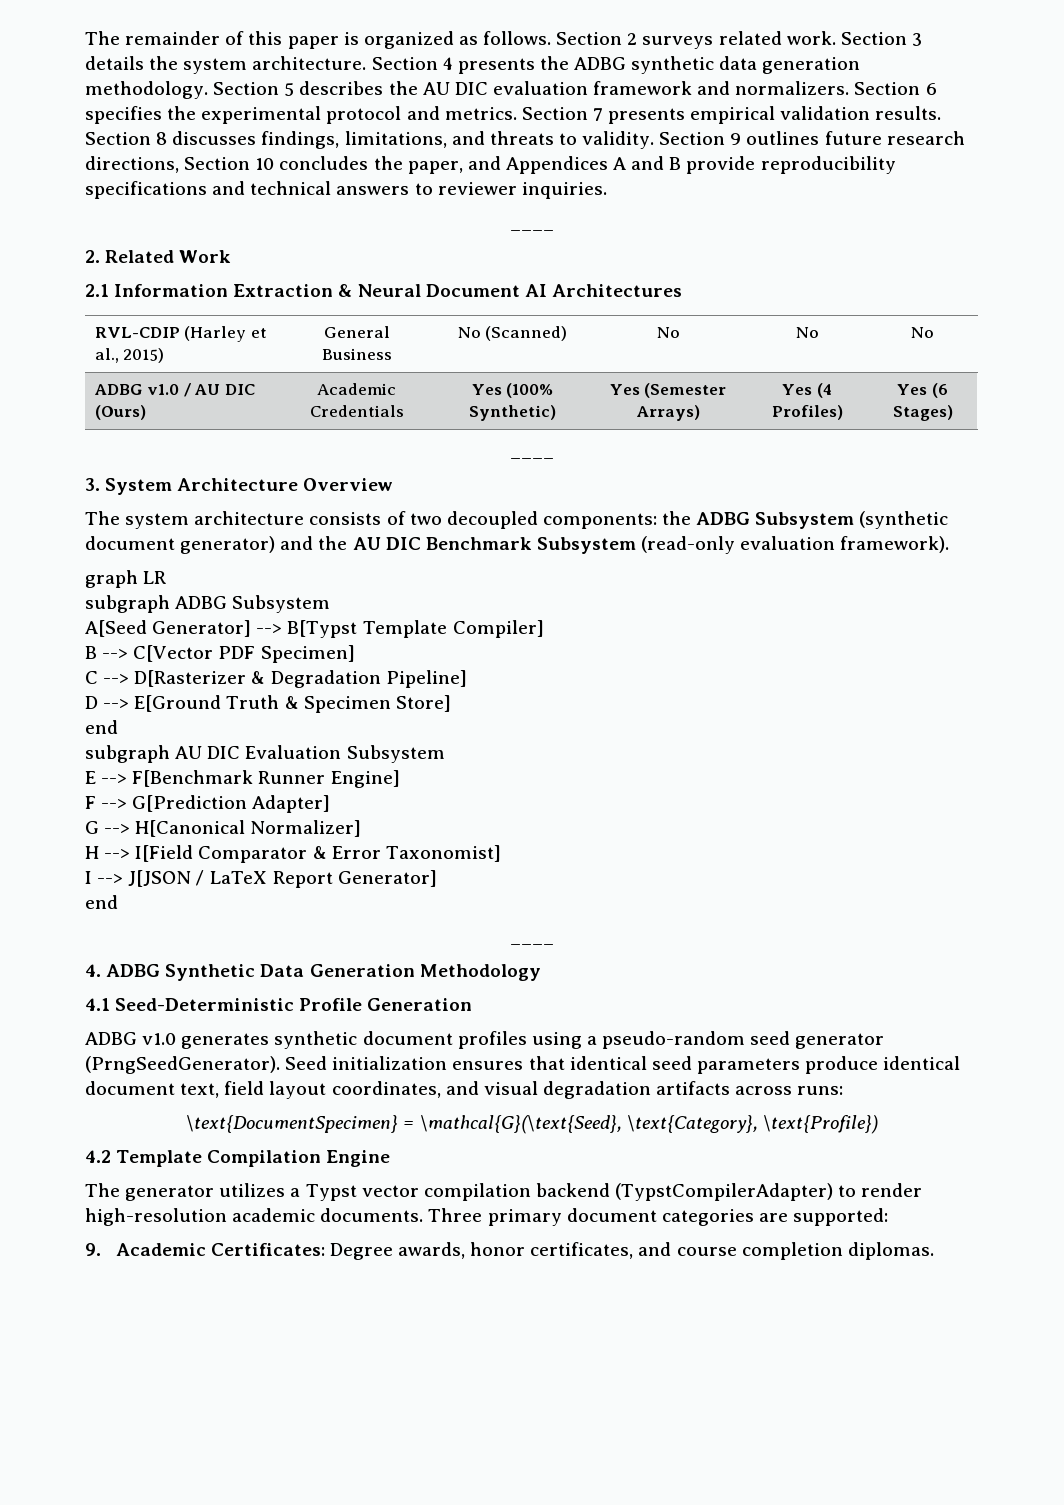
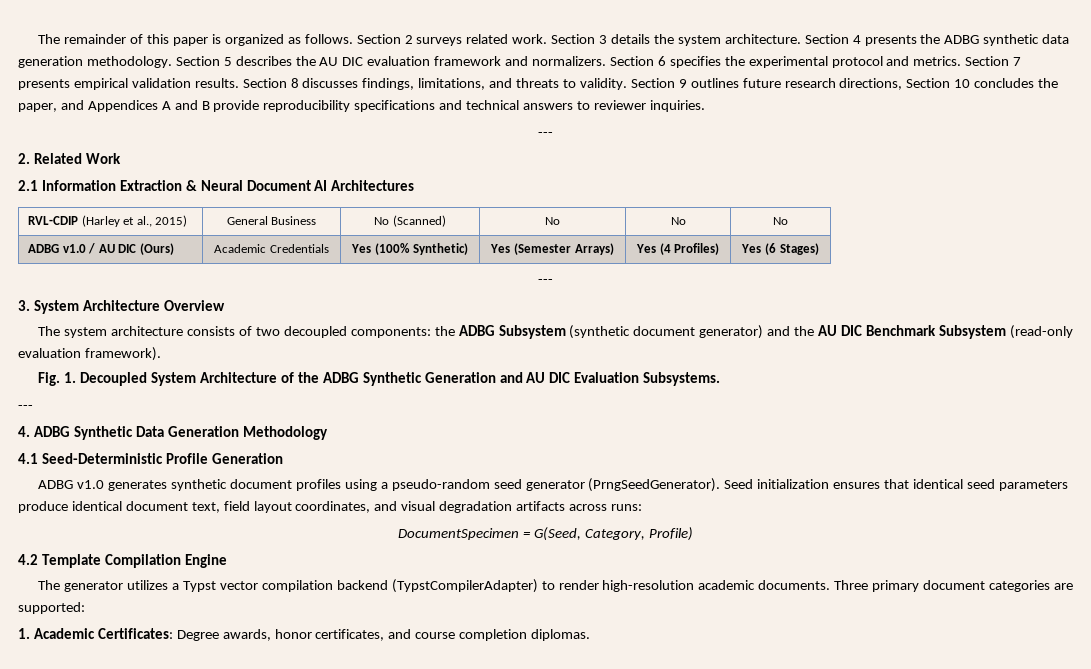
[510,229,554,231] ____ -> [538,132,553,137] ---
[510,457,554,459] ____ -> [538,279,553,284] ---
[85,570,167,588] [85,595,331,613] [85,620,544,638] [85,645,355,663] [85,670,467,688] [85,695,451,713] [85,720,118,734] [85,745,445,763] [85,770,400,788] [85,795,331,813] [85,820,362,837] [85,845,501,863] [85,870,437,888] [85,895,118,909] [510,943,554,945] graph LR // subgraph ADBG Subsystem // A[Seed Generator] --> B[Typst Template Compiler] // B --> C[Vector PDF Specimen] // C --> D[Rasterizer & Degradation Pipeline] // D --> E[Ground Truth & Specimen Store] // end // subgraph AU DIC Evaluation Subsystem // E --> F[Benchmark Runner Engine] // F --> G[Prediction Adapter] // G --> H[Canonical Normalizer] // H --> I[Field Comparator & Error Taxonomist] // I --> J[JSON / LaTeX Report Generator] // end // ____ -> [38,372,721,386] [18,405,33,410] Fig. 1. Decoupled System Architecture of the ADBG Synthetic Generation and AU DIC Evaluation Subsystems. // ---
[186,1115,878,1134] \text{DocumentSpecimen} = \mathcal{G}(\text{Seed}, \text{Category}, \text{Profile}) -> [398,527,693,541] DocumentSpecimen = G(Seed, Category, Profile)
[85,1243,101,1256] 9. -> [18,628,30,639] 1.

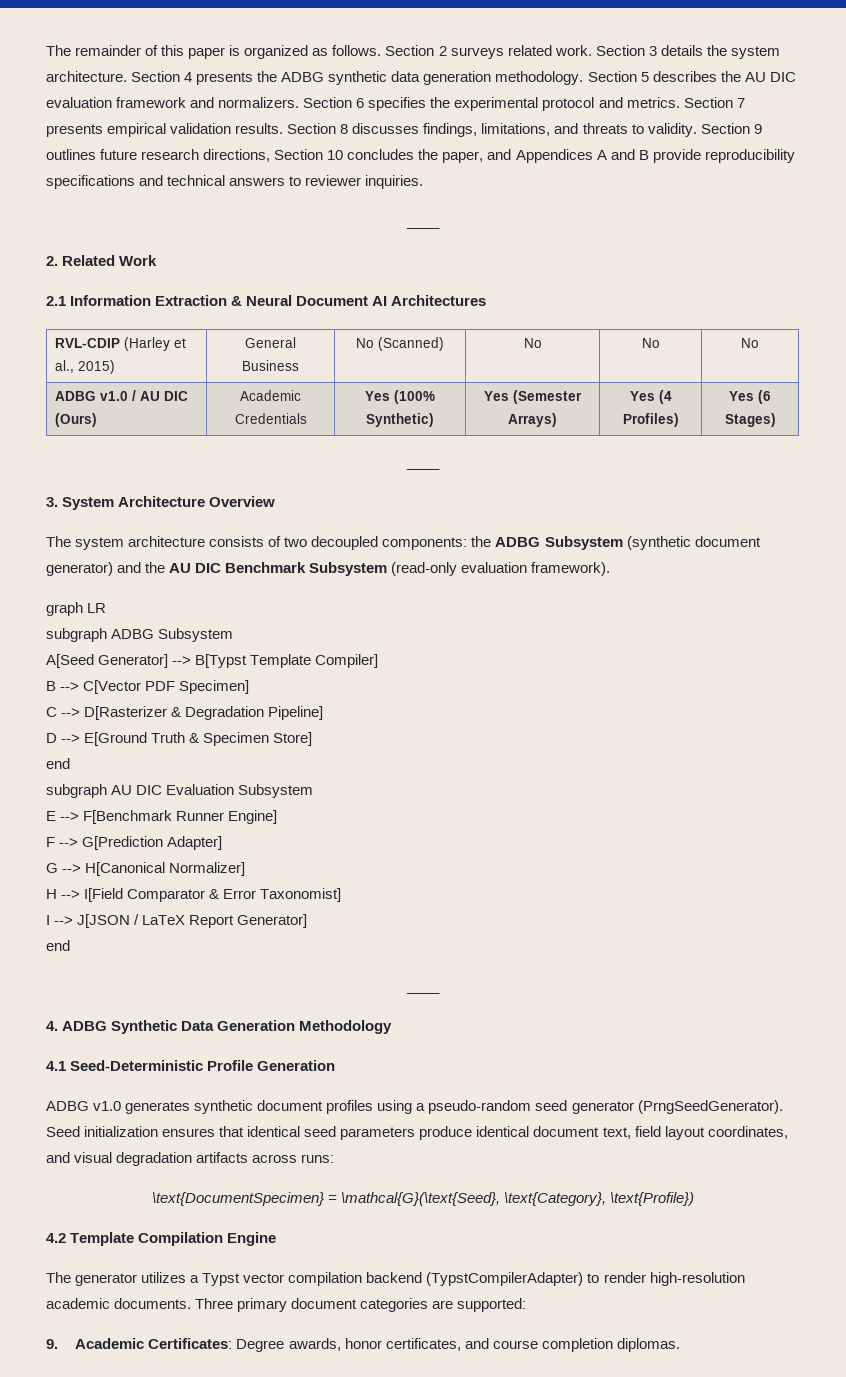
[538,132,553,137] --- -> [406,226,440,229] ____
[538,279,553,284] --- -> [406,467,440,470] ____
[38,372,721,386] [18,405,33,410] Fig. 1. Decoupled System Architecture of the ADBG Synthetic Generation and AU DIC Evaluation Subsystems. // --- -> [46,602,107,616] [46,628,234,642] [46,654,379,668] [46,680,250,694] [46,706,324,720] [46,732,313,746] [46,758,70,769] [46,784,314,798] [46,810,278,824] [46,836,223,850] [46,862,246,876] [46,888,342,902] [46,914,308,928] [46,940,70,951] [406,991,440,994] graph LR // subgraph ADBG Subsystem // A[Seed Generator] --> B[Typst Template Compiler] // B --> C[Vector PDF Specimen] // C --> D[Rasterizer & Degradation Pipeline] // D --> E[Ground Truth & Specimen Store] // end // subgraph AU DIC Evaluation Subsystem // E --> F[Benchmark Runner Engine] // F --> G[Prediction Adapter] // G --> H[Canonical Normalizer] // H --> I[Field Comparator & Error Taxonomist] // I --> J[JSON / LaTeX Report Generator] // end // ____
[398,527,693,541] DocumentSpecimen = G(Seed, Category, Profile) -> [151,1192,695,1206] \text{DocumentSpecimen} = \mathcal{G}(\text{Seed}, \text{Category}, \text{Profile})
[18,628,30,639] 1. -> [46,1339,58,1349] 9.

